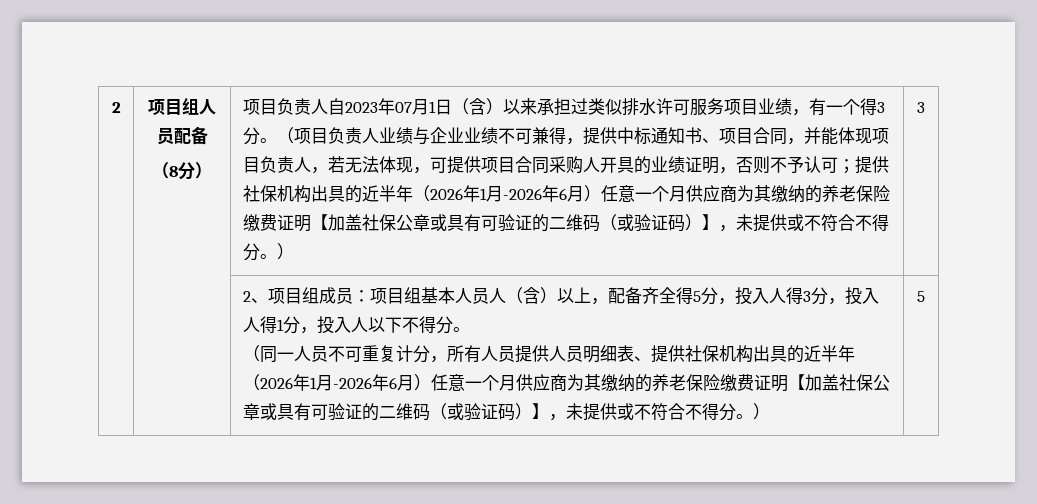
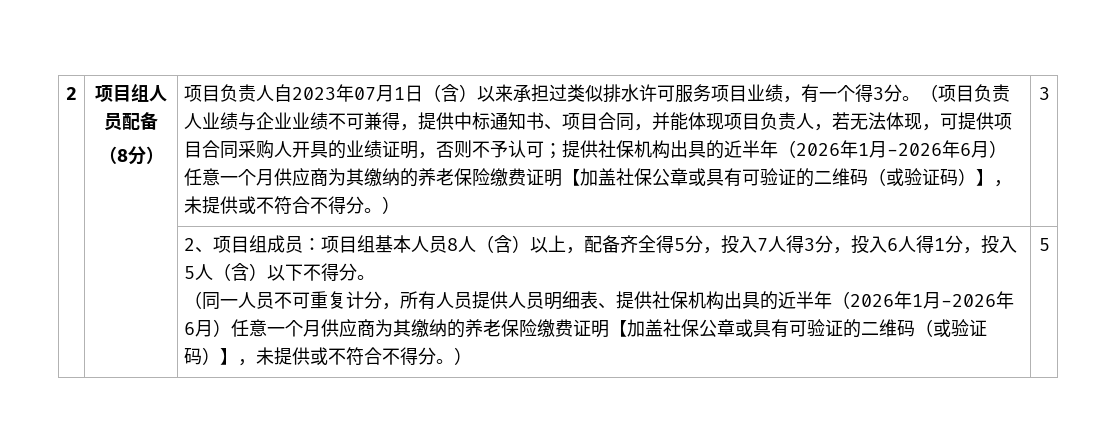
(489, 296) none -> [447,238,459,251] 8
(769, 296) none -> [757,238,769,251] 7
(879, 296) none -> [887,238,899,251] 6
[350,317,368,332] 人 -> [184,263,268,281] 5人（含）

